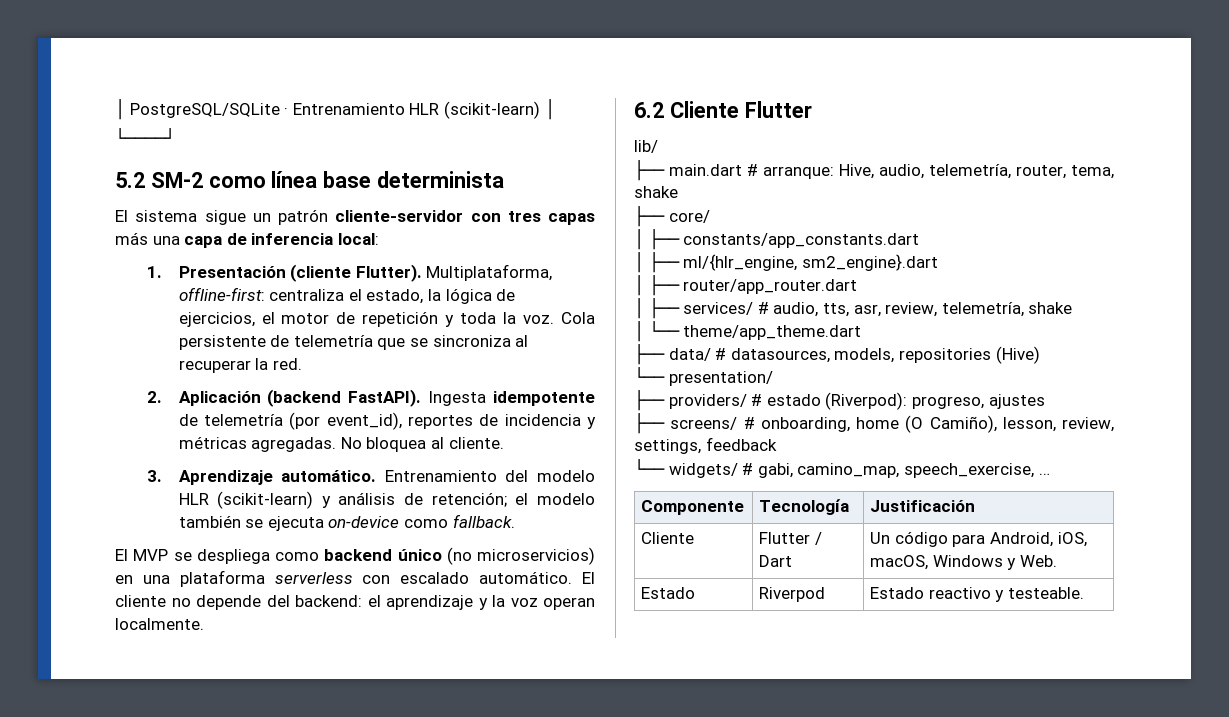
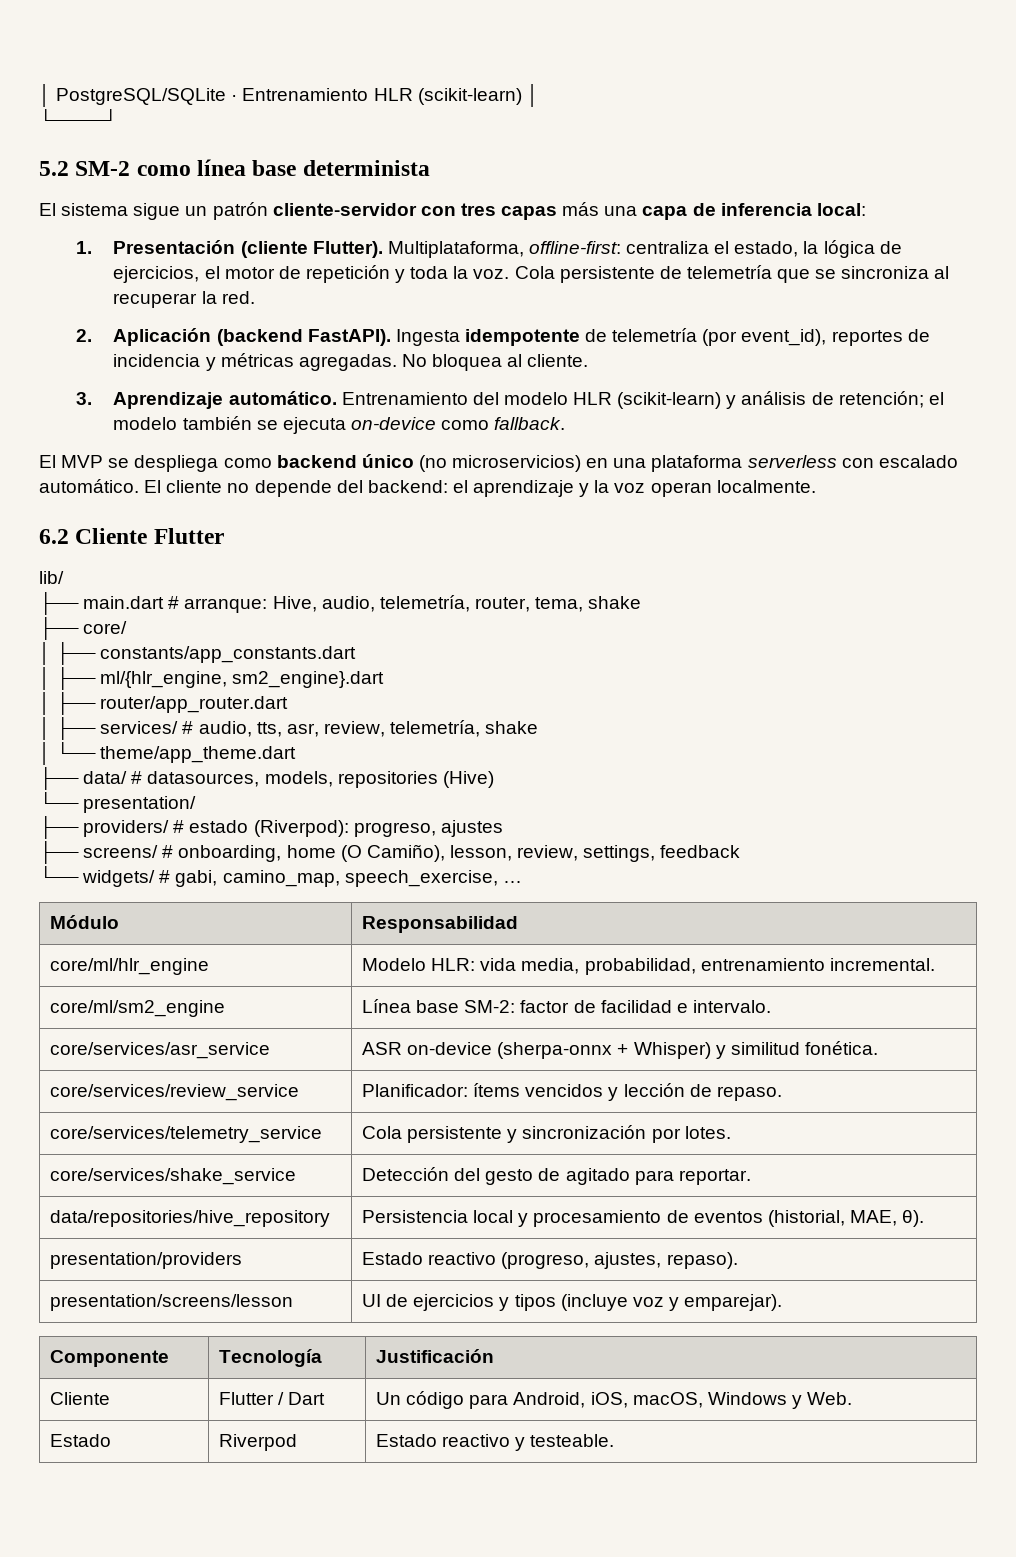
(1050, 474) none -> [50,915,120,929] [362,916,519,933] [50,958,210,975] [362,958,935,975] [50,1000,226,1017] [362,999,771,1013] [50,1042,271,1059] [362,1041,878,1059] [50,1084,300,1101] [362,1083,782,1101] [50,1126,323,1143] [362,1125,731,1143] [50,1168,297,1185] [362,1167,751,1185] [50,1210,331,1227] [362,1210,925,1227] [50,1252,243,1269] [362,1252,738,1269] [50,1294,294,1311] [362,1294,783,1311] // Módulo | Responsabilidad // core/ml/hlr_engine | Modelo HLR: vida media, probabilidad, entrenamiento incremental. // core/ml/sm2_engine | Línea base SM-2: factor de facilidad e intervalo. // core/services/asr_service | ASR on-device (sherpa-onnx + Whisper) y similitud fonética. // core/services/review_service | Planificador: ítems vencidos y lección de repaso. // core/services/telemetry_service | Cola persistente y sincronización por lotes. // core/services/shake_service | Detección del gesto de agitado para reportar. // data/repositories/hive_repository | Persistencia local y procesamiento de eventos (historial, MAE, θ). // presentation/providers | Estado reactivo (progreso, ajustes, repaso). // presentation/screens/lesson | UI de ejercicios y tipos (incluye voz y emparejar).

